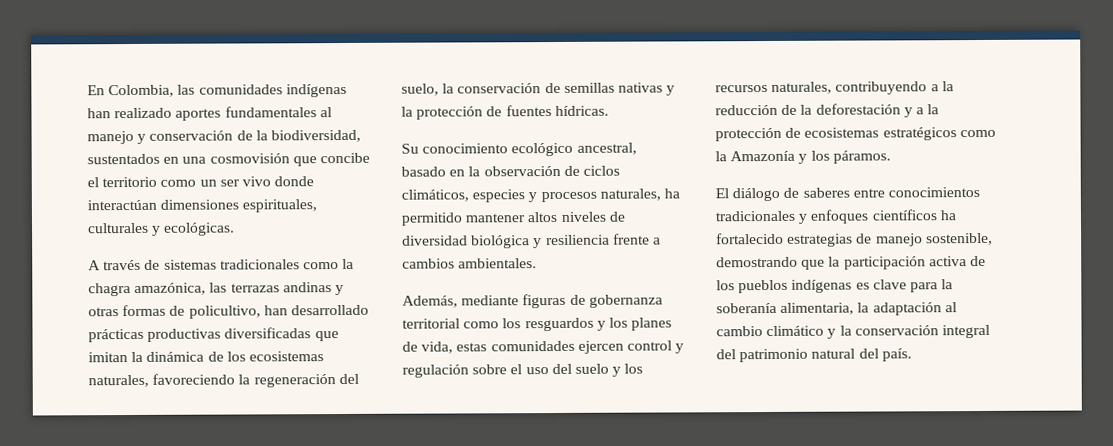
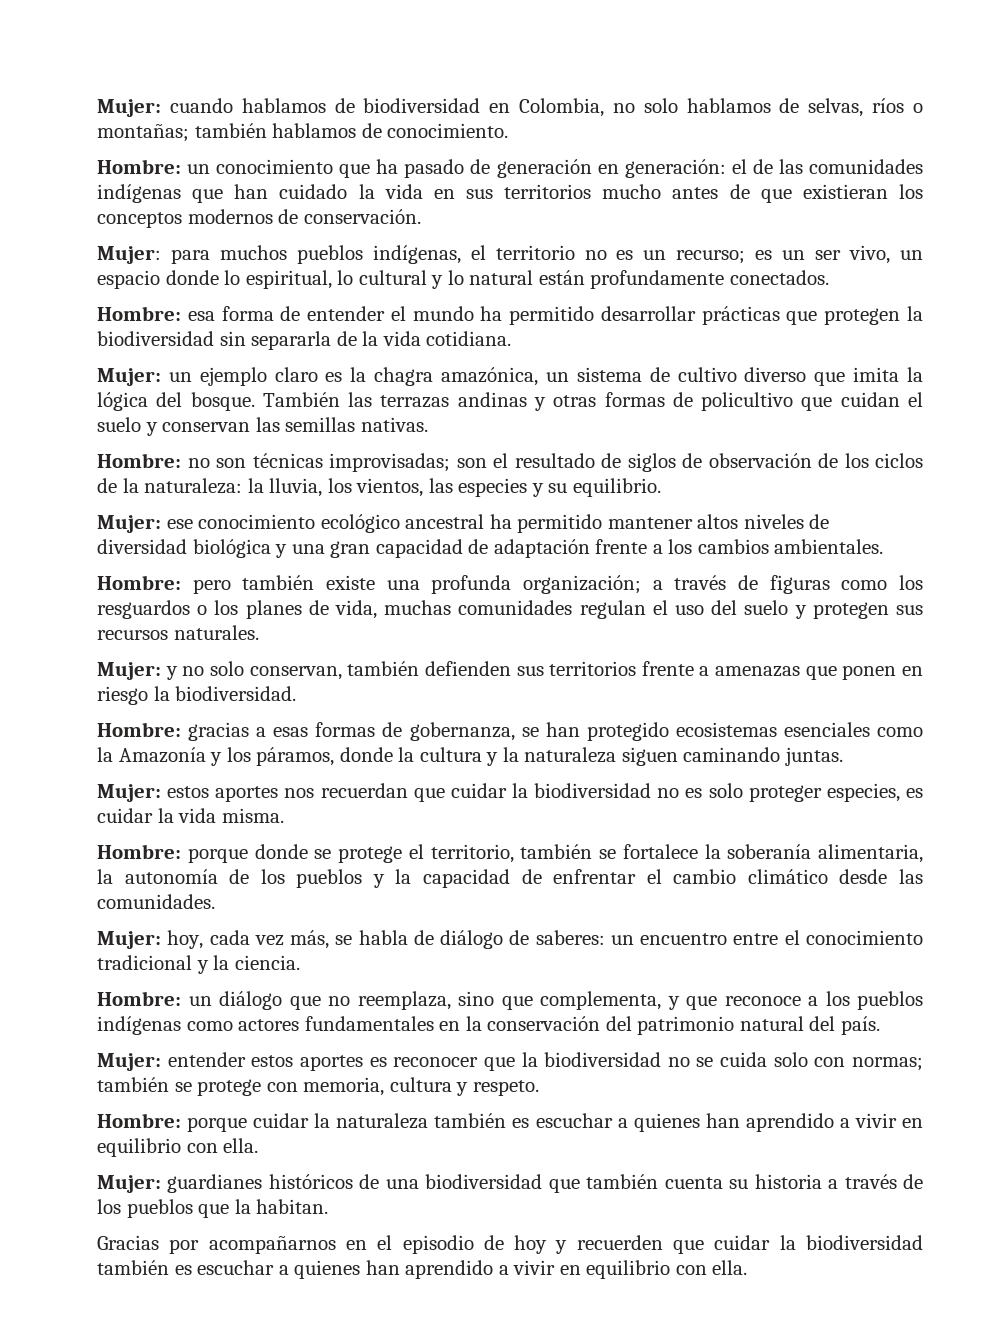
[87,83,347,98] [87,106,332,121] [87,129,361,145] [87,152,370,167] [87,176,315,188] [87,199,318,213] [87,222,236,236] [88,258,355,271] [88,282,207,297] En Colombia, las comunidades indígenas han realizado aportes fundamentales al manejo y conservación de la biodiversidad, sustentados en una cosmovisión que concibe el territorio como un ser vivo donde interactúan dimensiones espirituales, culturales y ecológicas. // A través de sistemas tradicionales como la chagra amazónica, -> [97,98,923,117] [97,123,509,142] [97,159,924,178] [97,184,923,203] [97,209,421,228] [97,245,923,264] [97,270,829,289] [97,306,924,325] [97,331,512,350] [97,367,924,386] [97,392,340,411] Mujer: cuando hablamos de biodiversidad en Colombia, no solo hablamos de selvas, ríos o montañas; también hablamos de conocimiento. // Hombre: un conocimiento que ha pasado de generación en generación: el de las comunidades indígenas que han cuidado la vida en sus territorios mucho antes de que existieran los conceptos modernos de conservación. // Mujer: para muchos pueblos indígenas, el territorio no es un recurso; es un ser vivo, un espacio donde lo espiritual, lo cultural y lo natural están profundamente conectados. // Hombre: esa forma de entender el mundo ha permitido desarrollar prácticas que protegen la biodiversidad sin separarla de la vida cotidiana. // Mujer: un ejemplo claro es la chagra amazónica, un sistema de cultivo diverso que imita la lógica del bosque. También
[188,304,369,319] [88,327,339,343] [88,351,324,363] [88,373,359,388] [401,82,676,96] [401,105,609,120] [401,142,637,157] [401,165,620,177] [401,188,661,203] policultivo, han desarrollado prácticas productivas diversificadas que imitan la dinámica de los ecosistemas naturales, favoreciendo la regeneración del suelo, la conservación de semillas nativas y la protección de fuentes hídricas. // Su conocimiento ecológico ancestral, basado en la observación de ciclos climáticos, especies y procesos naturales, -> [701,392,924,411] [97,417,428,436] [97,453,923,472] [97,478,661,497] [97,514,485,533] policultivo que cuidan el suelo y conservan las semillas nativas. // Hombre: no son técnicas improvisadas; son el resultado de siglos de observación de los ciclos de la naturaleza: la lluvia, los vientos, las especies y su equilibrio. // Mujer: ese conocimiento ecológico ancestral
[545,233,661,246] resiliencia frente a -> [291,539,693,558] una gran capacidad de adaptación frente a los
[402,293,663,309] [402,318,460,329] Además, mediante figuras de gobernanza territorial -> [97,575,830,594] Hombre: pero también existe una profunda organización; a través de figuras
[596,320,606,331] y -> [197,605,208,615] o
[456,340,685,354] [402,364,508,378] estas comunidades ejercen control y regulación sobre -> [384,600,646,619] muchas comunidades regulan
[624,363,644,374] [715,81,954,95] [715,103,940,118] [715,127,957,142] los recursos naturales, contribuyendo a la reducción de la deforestación y a la protección de ecosistemas estratégicos -> [812,602,924,619] [97,625,259,640] [97,661,923,680] [97,686,297,705] [97,722,870,741] protegen sus recursos naturales. // Mujer: y no solo conservan, también defienden sus territorios frente a amenazas que ponen en riesgo la biodiversidad. // Hombre: gracias a esas formas de gobernanza, se han protegido ecosistemas esenciales
[832,150,891,164] [715,187,980,202] [715,209,956,224] [716,232,993,247] [716,255,986,270] [716,279,954,294] [716,302,957,316] [716,324,990,339] páramos. // El diálogo de saberes entre conocimientos tradicionales y enfoques científicos ha fortalecido estrategias de manejo sostenible, demostrando que la participación activa de los pueblos indígenas es clave para la soberanía alimentaria, la adaptación al cambio climático y la conservación integral -> [256,747,843,766] [97,783,923,802] [97,808,284,823] [97,844,923,863] [97,869,923,888] [97,894,215,909] [97,930,923,949] [97,955,300,974] [97,991,923,1010] [97,1016,601,1035] páramos, donde la cultura y la naturaleza siguen caminando juntas. // Mujer: estos aportes nos recuerdan que cuidar la biodiversidad no es solo proteger especies, es cuidar la vida misma. // Hombre: porque donde se protege el territorio, también se fortalece la soberanía alimentaria, la autonomía de los pueblos y la capacidad de enfrentar el cambio climático desde las comunidades. // Mujer: hoy, cada vez más, se habla de diálogo de saberes: un encuentro entre el conocimiento tradicional y la ciencia. // Hombre: un diálogo que no reemplaza, sino que complementa, y que reconoce a los pueblos indígenas como actores fundamentales en la conservación
(912, 355) none -> [97,1052,923,1071] [97,1077,539,1096] [97,1113,923,1132] [97,1138,259,1157] [97,1174,923,1193] [97,1199,329,1218] [97,1235,923,1254] [97,1260,748,1279] // Mujer: entender estos aportes es reconocer que la biodiversidad no se cuida solo con normas; también se protege con memoria, cultura y respeto. // Hombre: porque cuidar la naturaleza también es escuchar a quienes han aprendido a vivir en equilibrio con ella. // Mujer: guardianes históricos de una biodiversidad que también cuenta su historia a través de los pueblos que la habitan. // Gracias por acompañarnos en el episodio de hoy y recuerden que cuidar la biodiversidad también es escuchar a quienes han aprendido a vivir en equilibrio con ella.

